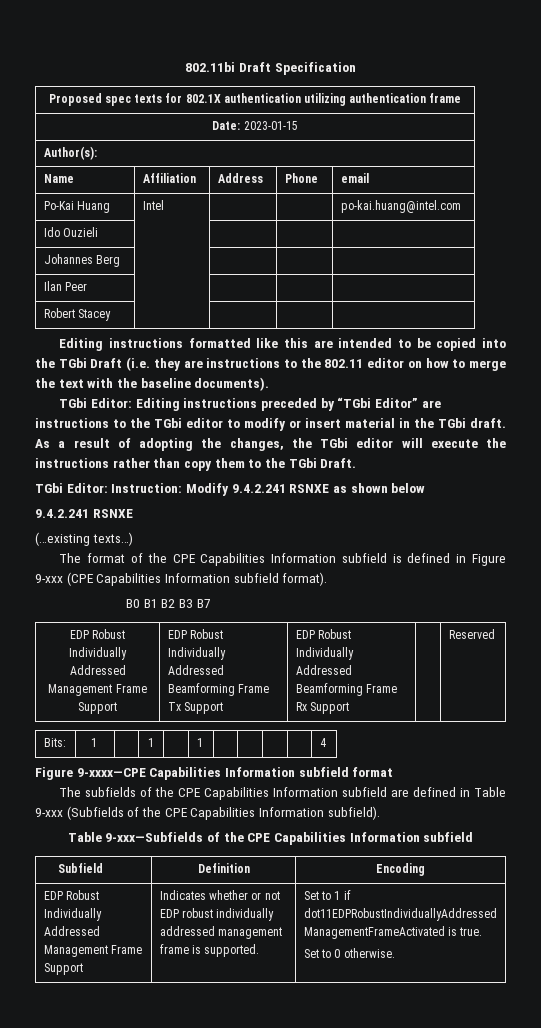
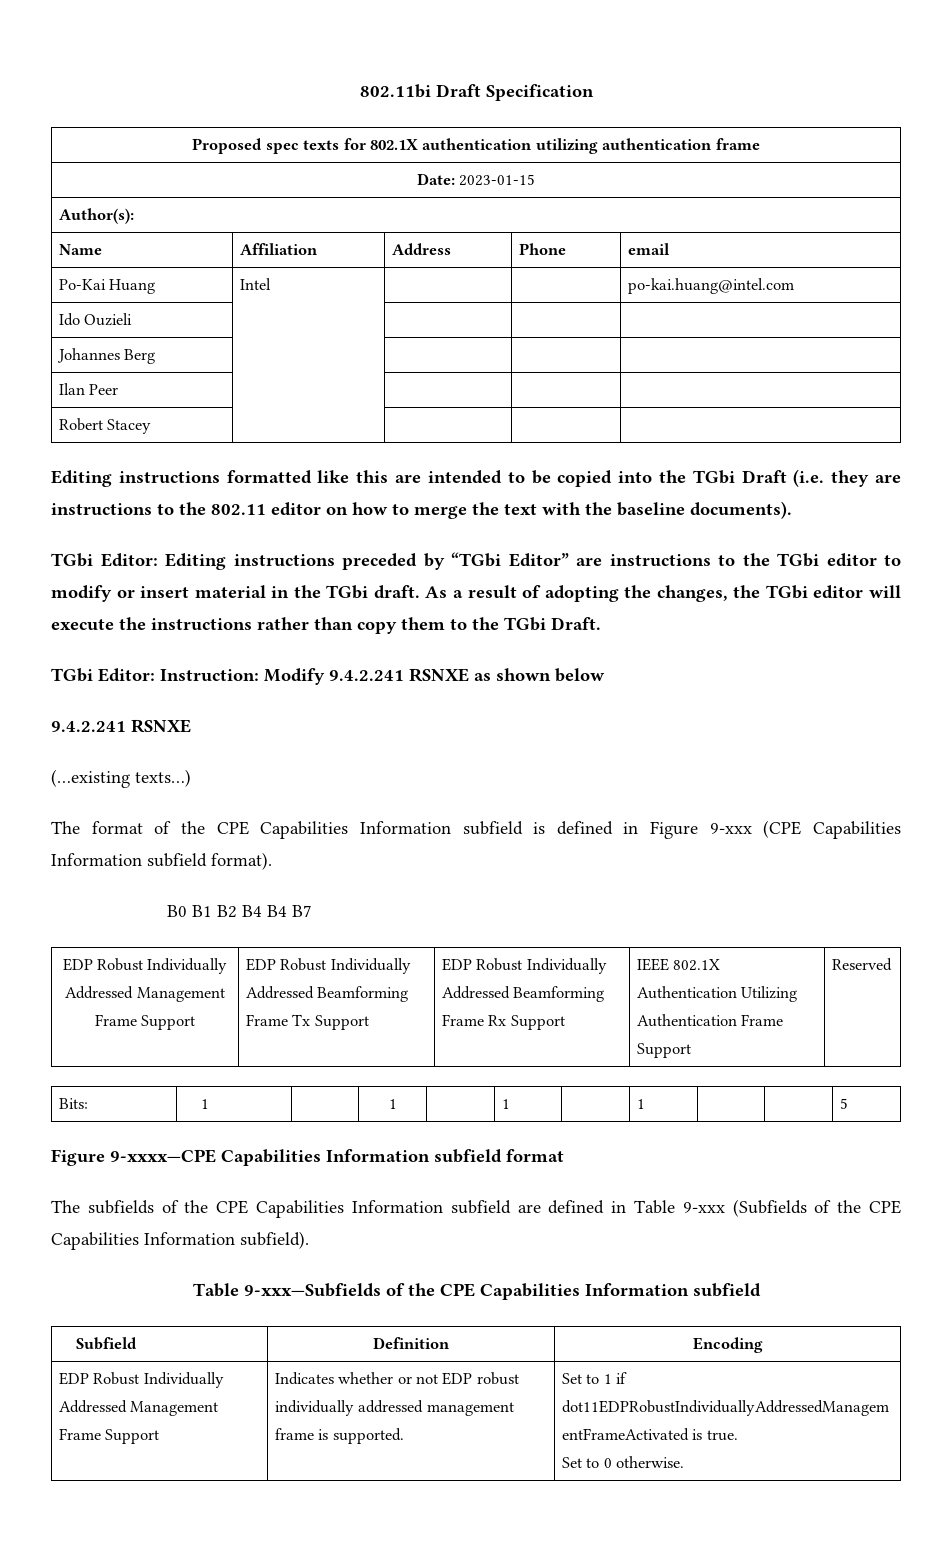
[178,599,193,608] B3 -> [242,905,288,917] B4 B4
(350, 708) none -> [636,958,721,971] [636,986,798,1002] [636,1014,784,1027] [636,1043,691,1058] IEEE 802.1X Authentication Utilizing Authentication Frame Support
[319,738,326,747] | | | 4 -> [636,1099,645,1109] [839,1098,848,1109] 1 | | | 5

